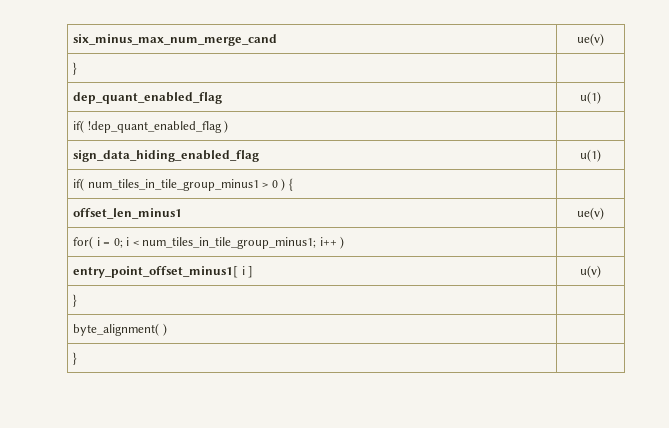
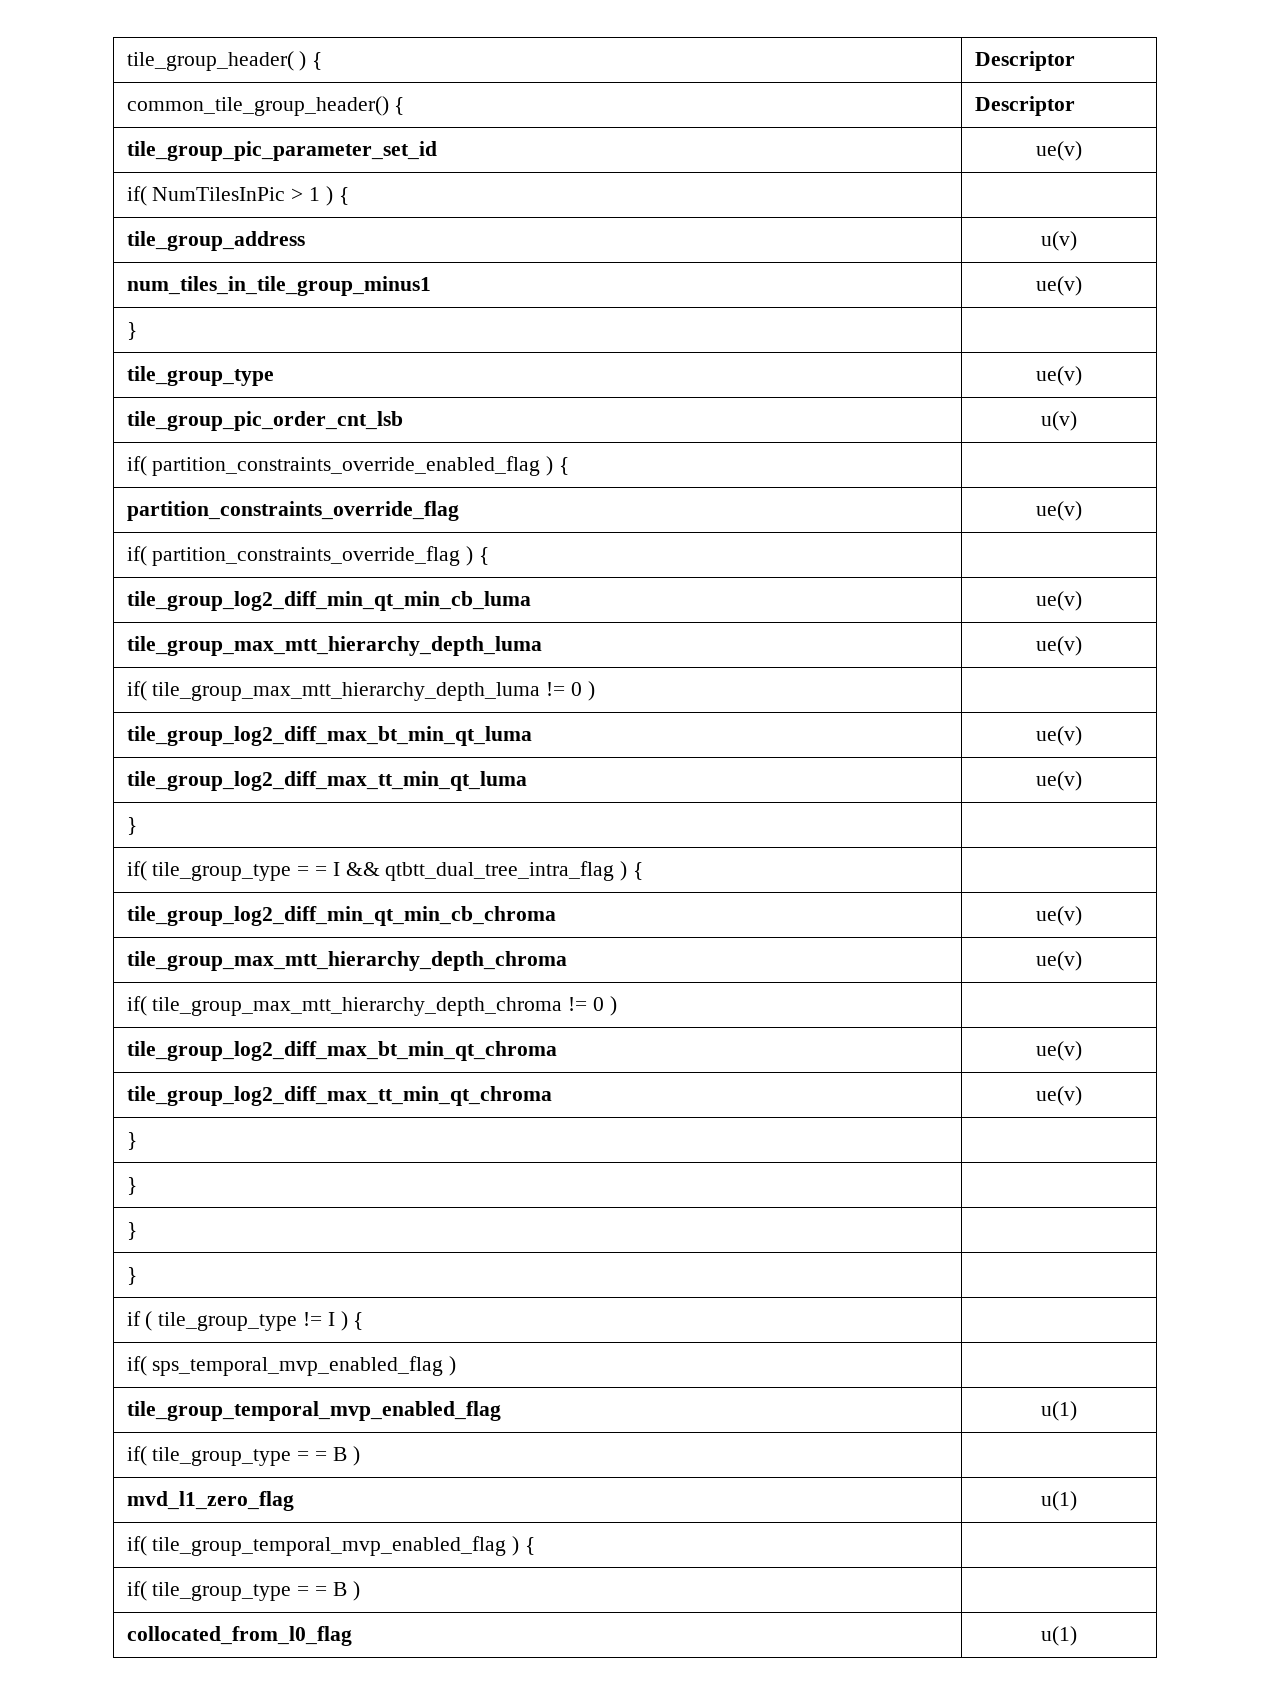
[73,34,278,46] [577,33,604,46] [73,62,78,75] [73,92,223,104] [580,91,601,104] [73,120,229,133] [73,150,260,162] [580,149,601,162] [73,178,293,191] [73,208,183,219] [577,207,604,220] [73,236,345,249] [73,266,254,278] [580,265,601,278] [73,294,78,307] [73,323,167,336] [73,352,78,365] six_minus_max_num_merge_cand | ue(v) // } | // dep_quant_enabled_flag | u(1) // if( !dep_quant_enabled_flag ) | // sign_data_hiding_enabled_flag | u(1) // if( num_tiles_in_tile_group_minus1 > 0 ) { | // offset_len_minus1 | ue(v) // for( i = 0; i < num_tiles_in_tile_group_minus1; i++ ) | // entry_point_offset_minus1[ i ] | u(v) // } | // byte_alignment( ) | // } | -> [126,51,323,71] [974,51,1075,71] [126,96,405,116] [974,96,1075,116] [126,141,437,161] [1036,141,1082,161] [126,186,349,206] [126,231,305,251] [1041,231,1077,251] [126,276,431,296] [1036,276,1082,296] [126,322,137,340] [126,366,274,386] [1036,366,1082,386] [126,411,403,431] [1041,411,1077,431] [126,456,570,476] [126,501,459,521] [1036,501,1082,521] [126,546,490,566] [126,591,531,611] [1036,591,1082,611] [126,636,542,656] [1036,636,1082,656] [126,681,595,701] [126,726,532,746] [1036,726,1082,746] [126,771,527,791] [1036,771,1082,791] [126,817,137,835] [126,861,644,881] [126,906,556,926] [1036,906,1082,926] [126,951,567,971] [1036,951,1082,971] [126,996,617,1016] [126,1041,557,1061] [1036,1041,1082,1061] [126,1086,552,1106] [1036,1086,1082,1106] [126,1132,137,1150] [126,1177,137,1195] [126,1222,137,1240] [126,1267,137,1285] [126,1311,364,1331] [126,1356,457,1376] [126,1401,501,1421] [1041,1401,1077,1421] [126,1446,360,1466] [126,1491,294,1511] [1041,1491,1077,1511] [126,1536,536,1556] [126,1581,360,1601] [126,1626,352,1646] [1041,1626,1077,1646] tile_group_header( ) { | Descriptor // common_tile_group_header() { | Descriptor // tile_group_pic_parameter_set_id | ue(v) // if( NumTilesInPic > 1 ) { | // tile_group_address | u(v) // num_tiles_in_tile_group_minus1 | ue(v) // } | // tile_group_type | ue(v) // tile_group_pic_order_cnt_lsb | u(v) // if( partition_constraints_override_enabled_flag ) { | // partition_constraints_override_flag | ue(v) // if( partition_constraints_override_flag ) { | // tile_group_log2_diff_min_qt_min_cb_luma | ue(v) // tile_group_max_mtt_hierarchy_depth_luma | ue(v) // if( tile_group_max_mtt_hierarchy_depth_luma != 0 ) | // tile_group_log2_diff_max_bt_min_qt_luma | ue(v) // tile_group_log2_diff_max_tt_min_qt_luma | ue(v) // } | // if( tile_group_type = = I && qtbtt_dual_tree_intra_flag ) { | // tile_group_log2_diff_min_qt_min_cb_chroma | ue(v) // tile_group_max_mtt_hierarchy_depth_chroma | ue(v) // if( tile_group_max_mtt_hierarchy_depth_chroma != 0 ) | // tile_group_log2_diff_max_bt_min_qt_chroma | ue(v) // tile_group_log2_diff_max_tt_min_qt_chroma | ue(v) // } | // } | // } | // } | // if ( tile_group_type != I ) { | // if( sps_temporal_mvp_enabled_flag ) | // tile_group_temporal_mvp_enabled_flag | u(1) // if( tile_group_type = = B ) | // mvd_l1_zero_flag | u(1) // if( tile_group_temporal_mvp_enabled_flag ) { | // if( tile_group_type = = B ) | // collocated_from_l0_flag | u(1)

